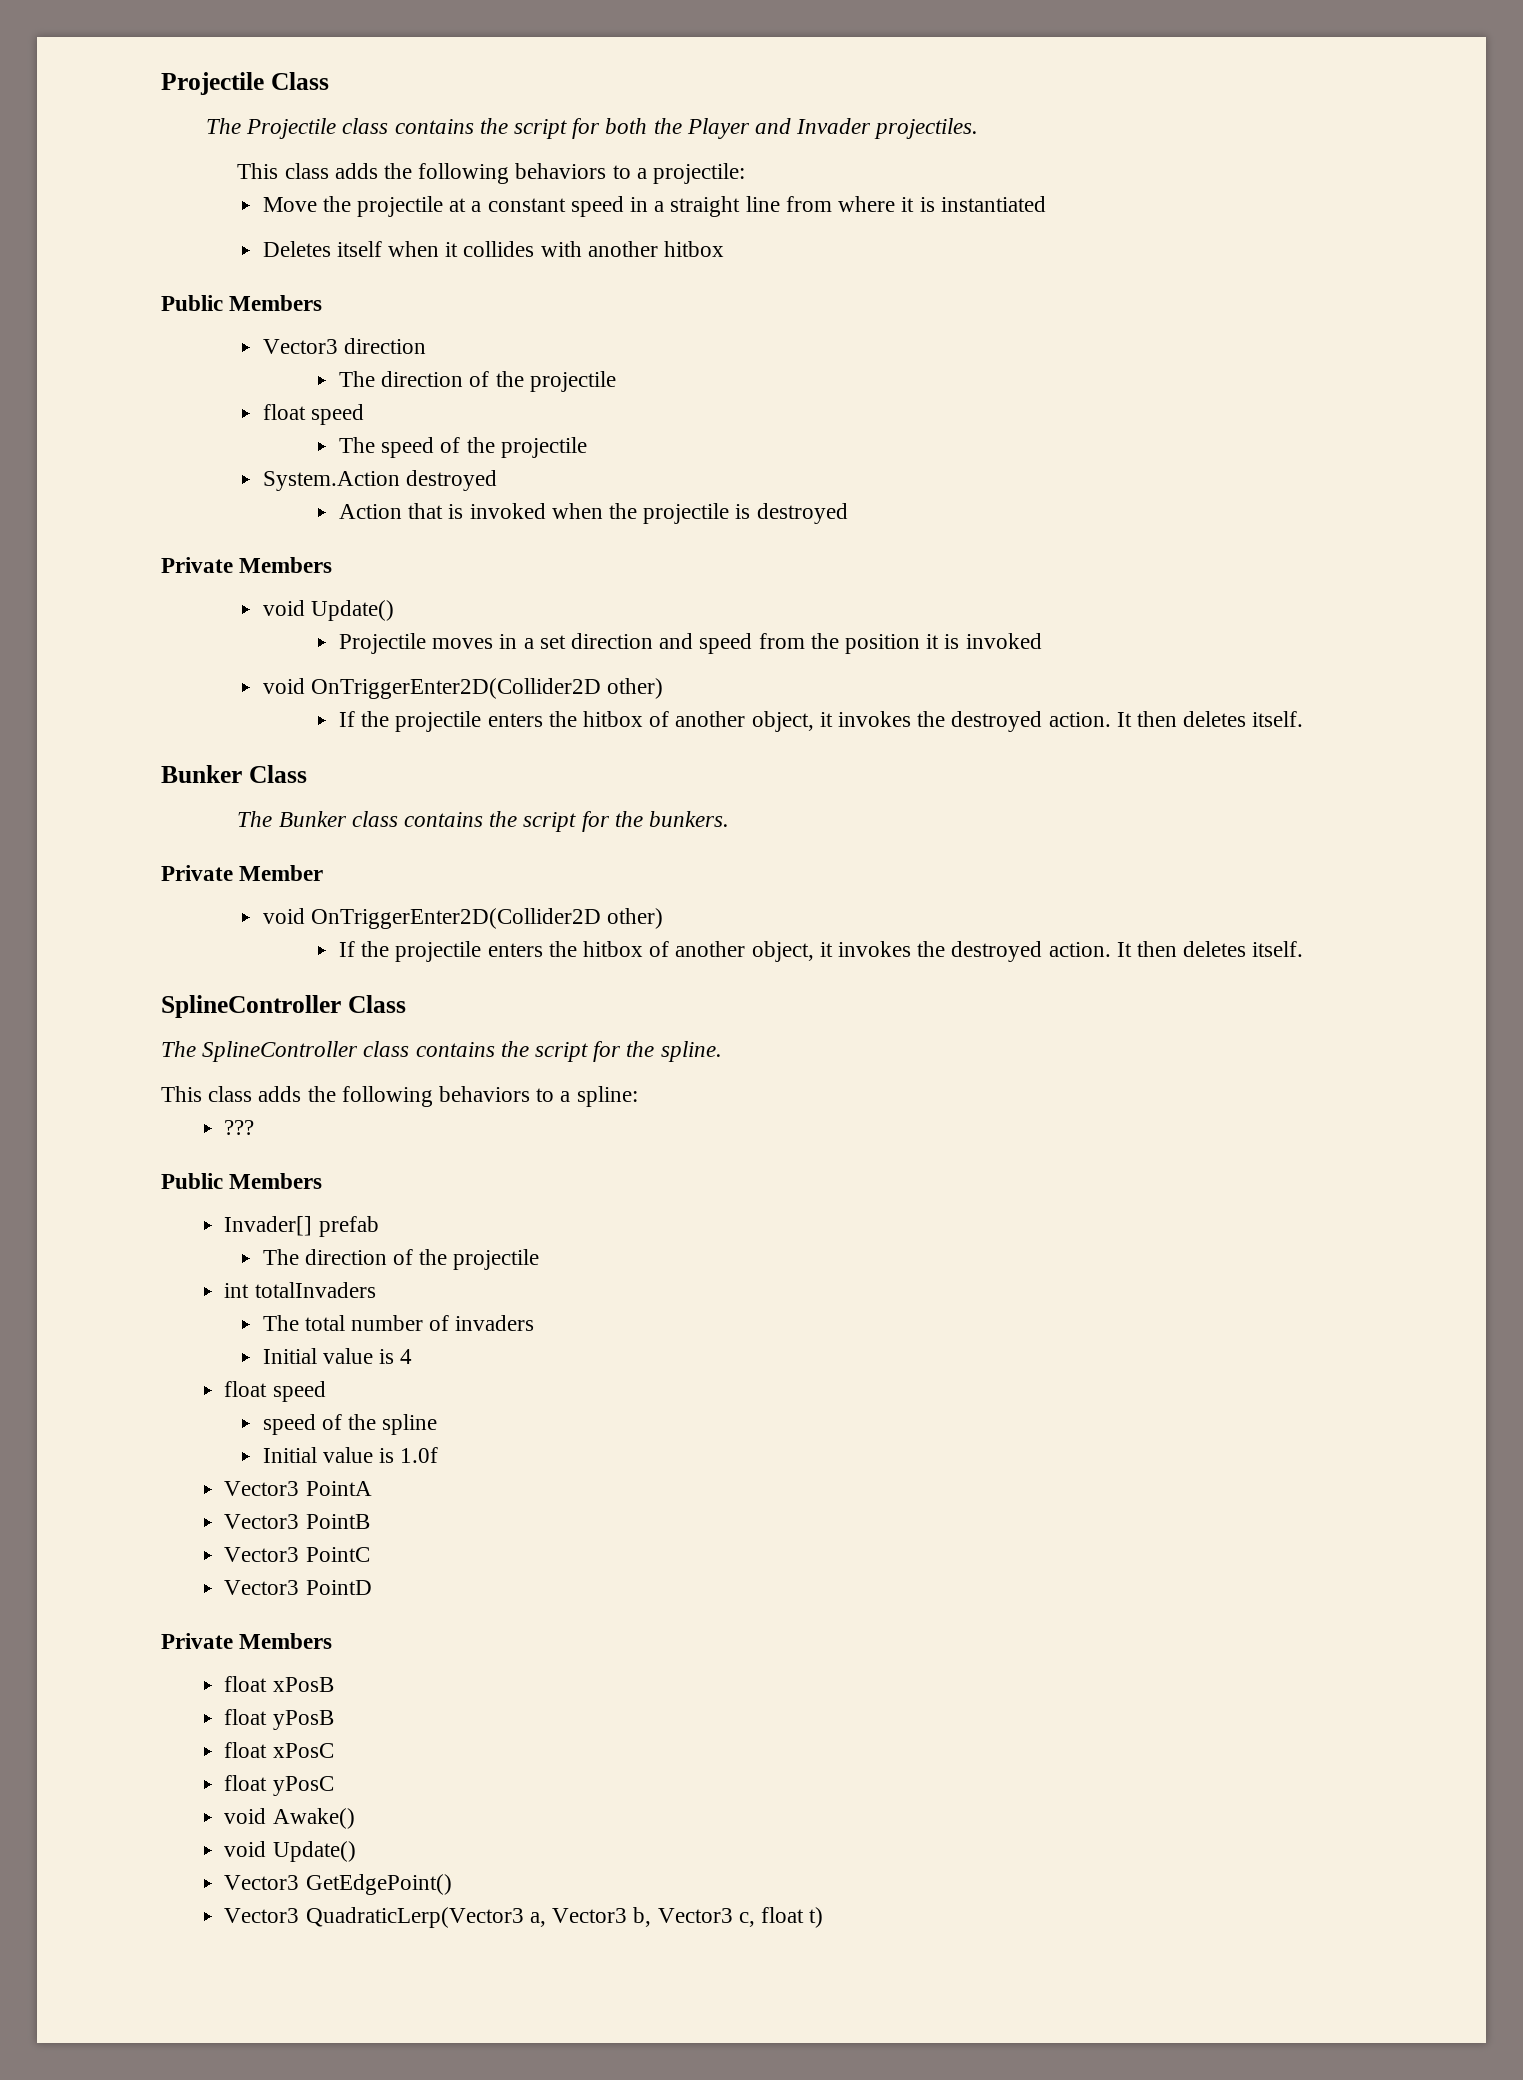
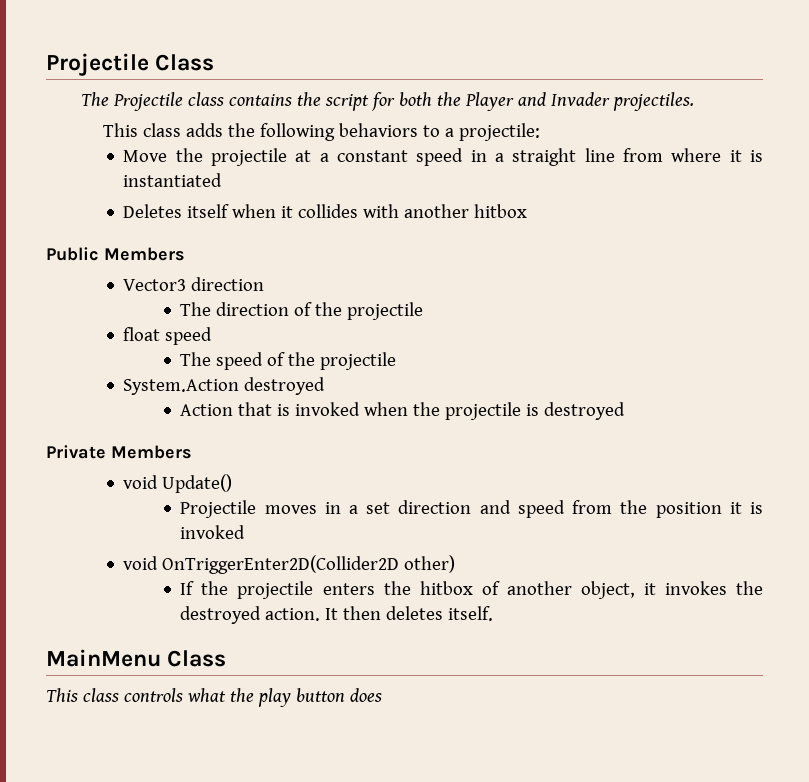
[161,765,307,783] [237,811,729,832] [161,865,324,881] [262,908,664,929] [338,941,1304,962] [161,995,406,1018] [161,1041,722,1062] [161,1086,638,1107] [224,1120,255,1135] [161,1173,323,1189] [224,1216,379,1237] [262,1249,540,1270] [224,1282,376,1298] [262,1315,535,1331] [262,1348,413,1364] [224,1381,326,1402] [262,1414,438,1435] [262,1447,439,1463] [224,1481,372,1496] [224,1514,370,1529] [224,1547,370,1562] [224,1580,372,1595] [161,1633,333,1649] [224,1676,334,1692] [224,1709,334,1730] [224,1742,334,1758] [224,1775,334,1796] [224,1808,355,1829] [224,1841,356,1862] [224,1874,452,1895] [224,1907,824,1928] Bunker Class // The Bunker class contains the script for the bunkers. // Private Member // void OnTriggerEnter2D(Collider2D other) // If the projectile enters the hitbox of another object, it invokes the destroyed action. It then deletes itself. // SplineController Class // The SplineController class contains the script for the spline. // This class adds the following behaviors to a spline: // ??? // Public Members // Invader[] prefab // The direction of the projectile // int totalInvaders // The total number of invaders // Initial value is 4 // float speed // speed of the spline // Initial value is 1.0f // Vector3 PointA // Vector3 PointB // Vector3 PointC // Vector3 PointD // Private Members // float xPosB // float yPosB // float xPosC // float yPosC // void Awake() // void Update() // Vector3 GetEdgePoint() // Vector3 QuadraticLerp(Vector3 a, Vector3 b, Vector3 c, float t) -> [46,649,227,667] [46,688,382,707] MainMenu Class // This class controls what the play button does

